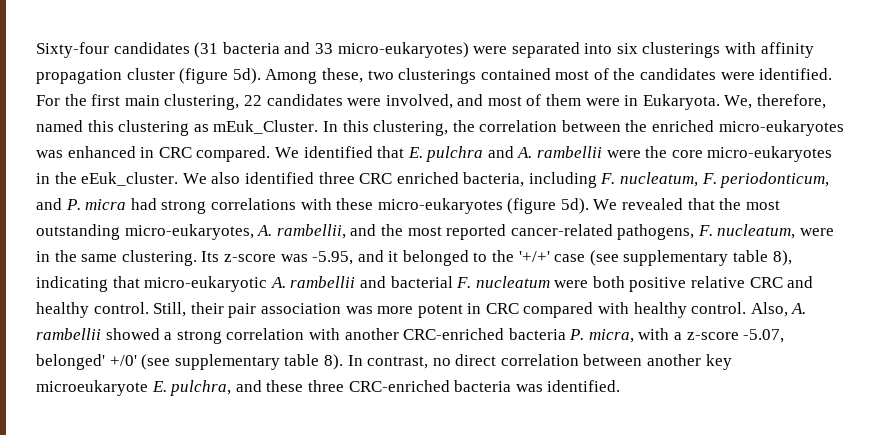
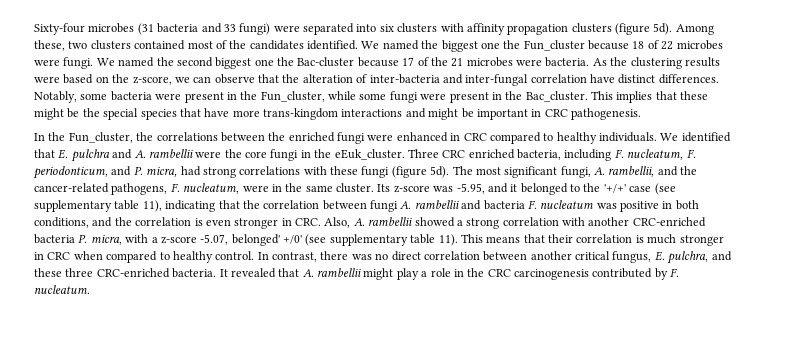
[113,42,190,54] candidates -> [88,23,135,33] microbes
[337,42,469,58] micro-eukaryotes) -> [239,23,271,35] fungi)
[642,42,721,58] clusterings -> [397,23,438,33] clusters
[126,68,175,80] cluster -> [571,23,612,33] clusters
[398,68,477,84] clusterings -> [90,40,131,50] clusters
[720,68,833,80] [36,94,827,110] [36,120,558,136] were identified. For the first main clustering, 22 candidates were involved, and most of them were in Eukaryota. We, therefore, named this clustering as mEuk_Cluster. In this clustering, the correlation -> [307,40,723,52] [34,57,720,69] [34,74,719,86] [34,91,709,103] [34,108,641,120] [34,132,218,143] identified. We named the biggest one the Fun_cluster because 18 of 22 microbes were fungi. We named the second biggest one the Bac-cluster because 17 of the 21 microbes were bacteria. As the clustering results were based on the z-score, we can observe that the alteration of inter-bacteria and inter-fungal correlation have distinct differences. Notably, some bacteria were present in the Fun_cluster, while some fungi were present in the Bac_cluster. This implies that these might be the special species that have more trans-kingdom interactions and might be important in CRC pathogenesis. // In the Fun_cluster, the correlations
[718,120,844,136] [36,150,63,158] micro-eukaryotes was -> [337,132,394,144] fungi were
[196,146,271,162] compared. -> [489,132,657,144] compared to healthy individuals.
[707,146,833,162] micro-eukaryotes -> [270,149,299,161] fungi
[182,172,355,184] We also identified three -> [407,149,439,158] Three
[85,199,127,210] micra -> [146,166,178,177] micra,
[377,198,780,214] [36,224,254,240] micro-eukaryotes (figure 5d). We revealed that the most outstanding micro-eukaryotes, -> [361,166,591,178] fungi (figure 5d). The most significant fungi,
[407,224,507,240] most reported -> (698, 170) none
[121,250,197,266] clustering. -> [336,183,374,193] cluster.
[772,250,792,266] 8), -> [142,200,162,212] 11),
[144,276,268,292] micro-eukaryotic -> [242,200,398,212] the correlation between fungi
[390,276,453,288] bacterial -> [483,200,525,210] bacteria
[554,276,814,292] [36,302,747,318] were both positive relative CRC and healthy control. Still, their pair association was more potent in CRC compared with healthy control. -> [596,200,699,212] [34,217,321,229] was positive in both conditions, and the correlation is even stronger in CRC.
[323,354,429,370] 8). In contrast, -> [438,234,724,246] [34,251,372,263] 11). This means that their correlation is much stronger in CRC when compared to healthy control. In contrast, there was
[705,354,732,370] [36,380,148,396] key microeukaryote -> [575,251,652,263] critical fungus,
[454,380,621,392] bacteria was identified. -> [172,268,680,280] [34,285,90,294] bacteria. It revealed that A. rambellii might play a role in the CRC carcinogenesis contributed by F. nucleatum.

